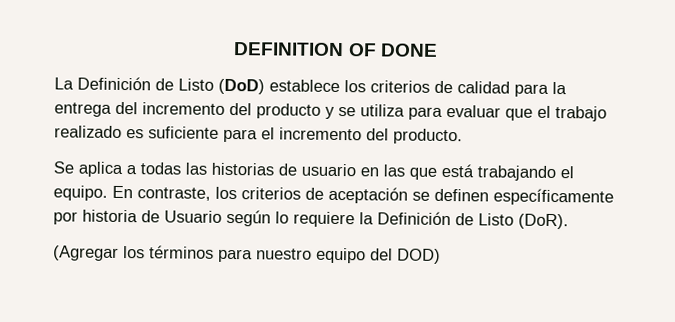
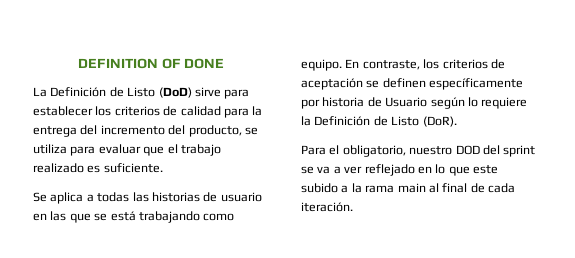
[269,79,340,93] establece -> [194,87,250,99] [33,106,93,116] sirve para establecer
[256,103,335,119] producto y -> [188,125,242,137] producto,
[148,126,463,145] suficiente para el incremento del producto. -> [103,163,163,173] suficiente.
(437, 173) none -> [94,213,108,221] se
[560,166,574,179] el -> [203,213,235,221] como
[53,245,441,264] (Agregar los términos para nuestro equipo del DOD) -> [301,145,536,157] [301,164,498,176] [301,183,515,193] [301,202,353,212] Para el obligatorio, nuestro DOD del sprint se va a ver reflejado en lo que este subido a la rama main al final de cada iteración.

